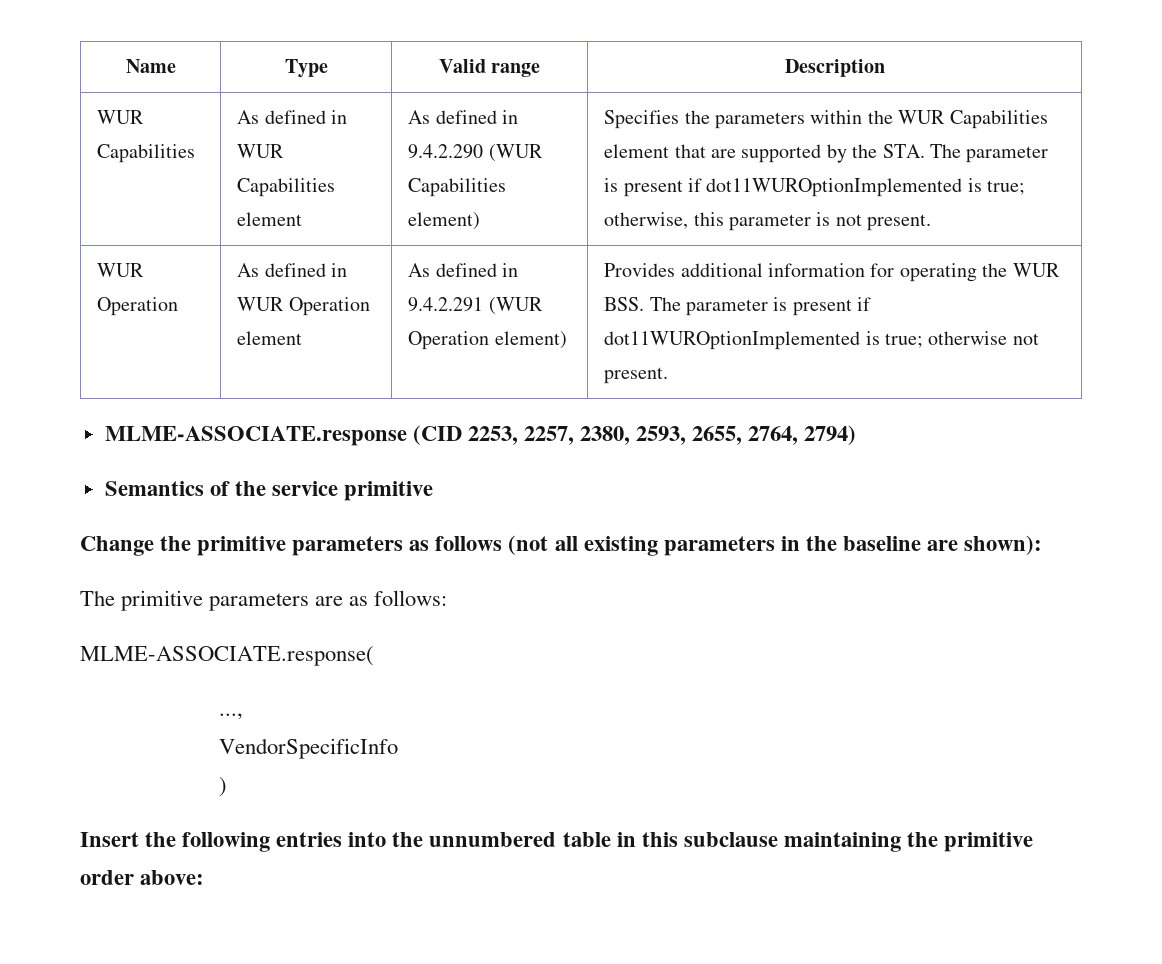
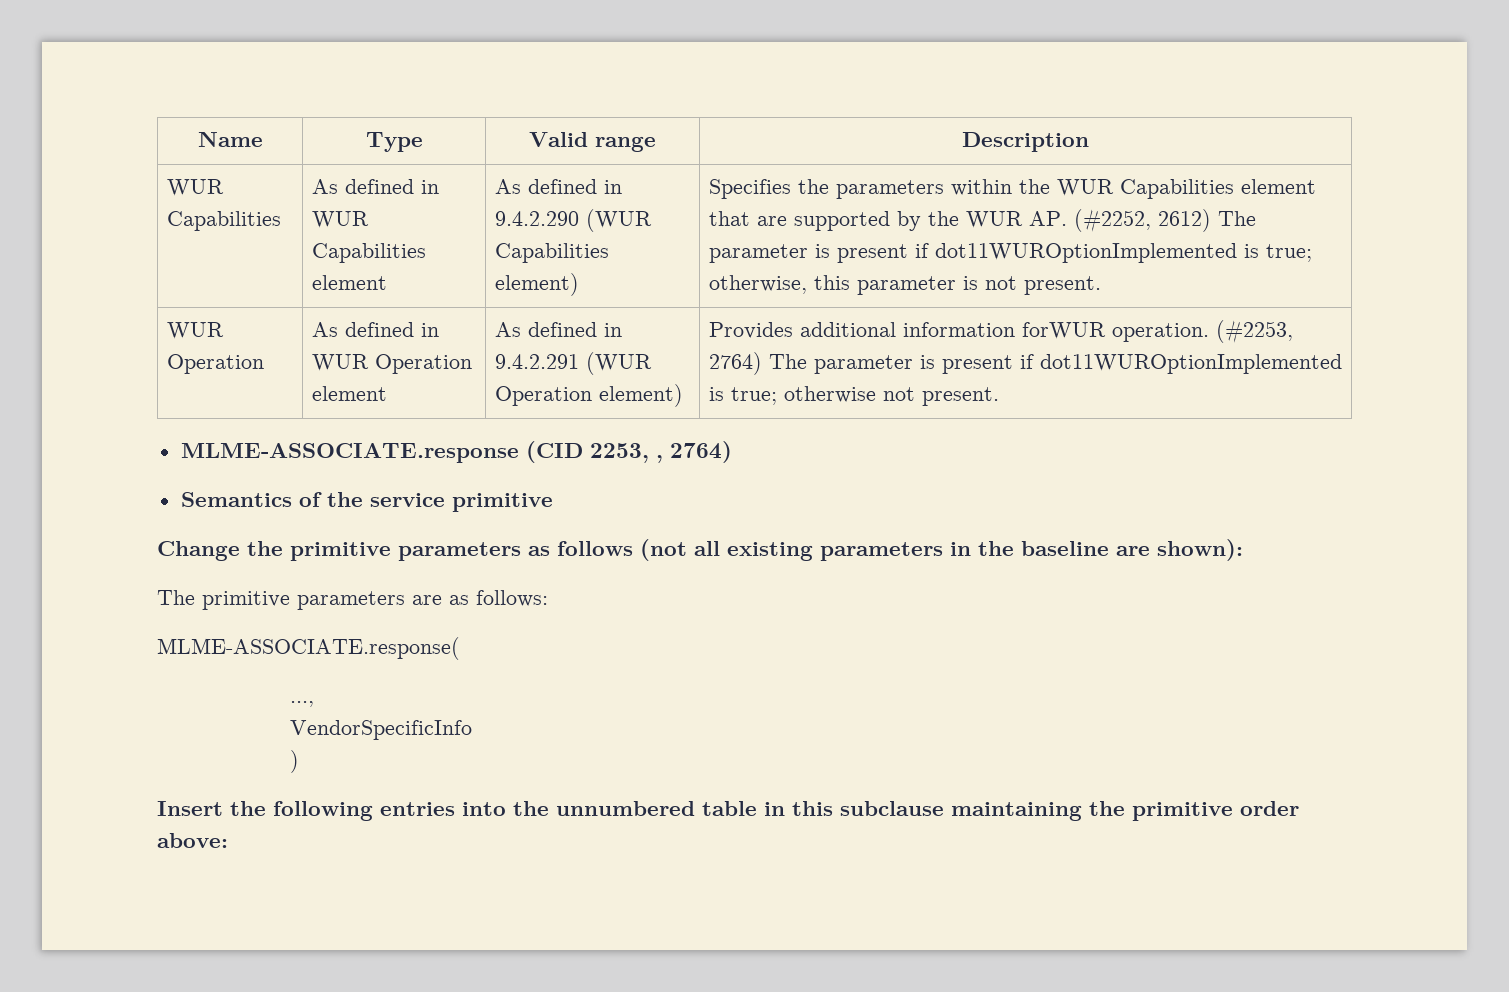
[882,144,925,158] STA. -> [965,209,1211,232] WUR AP. (#2252, 2612)
[870,263,1060,282] [604,297,645,311] for operating the WUR BSS. -> [1021,320,1293,343] [708,352,762,375] forWUR operation. (#2253, 2764)
[523,425,857,445] 2257, 2380, 2593, 2655, 2764, 2794) -> [655,441,732,463] , 2764)

